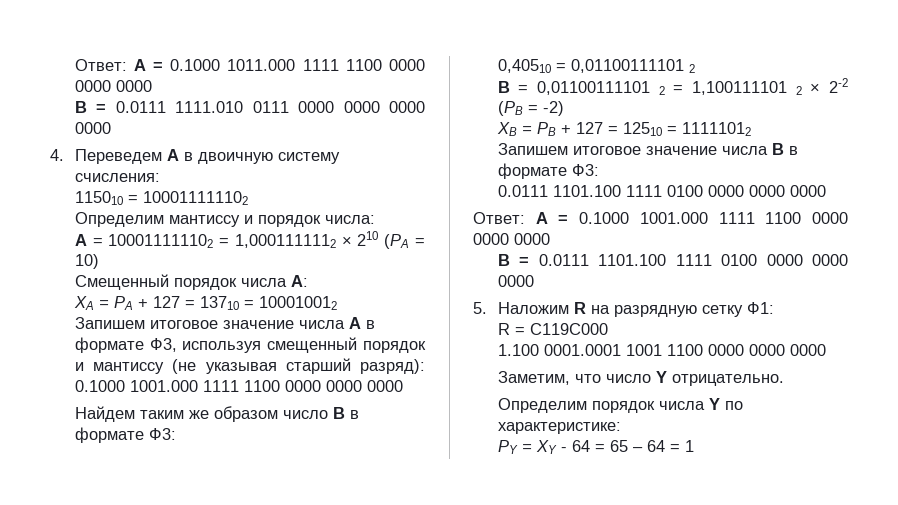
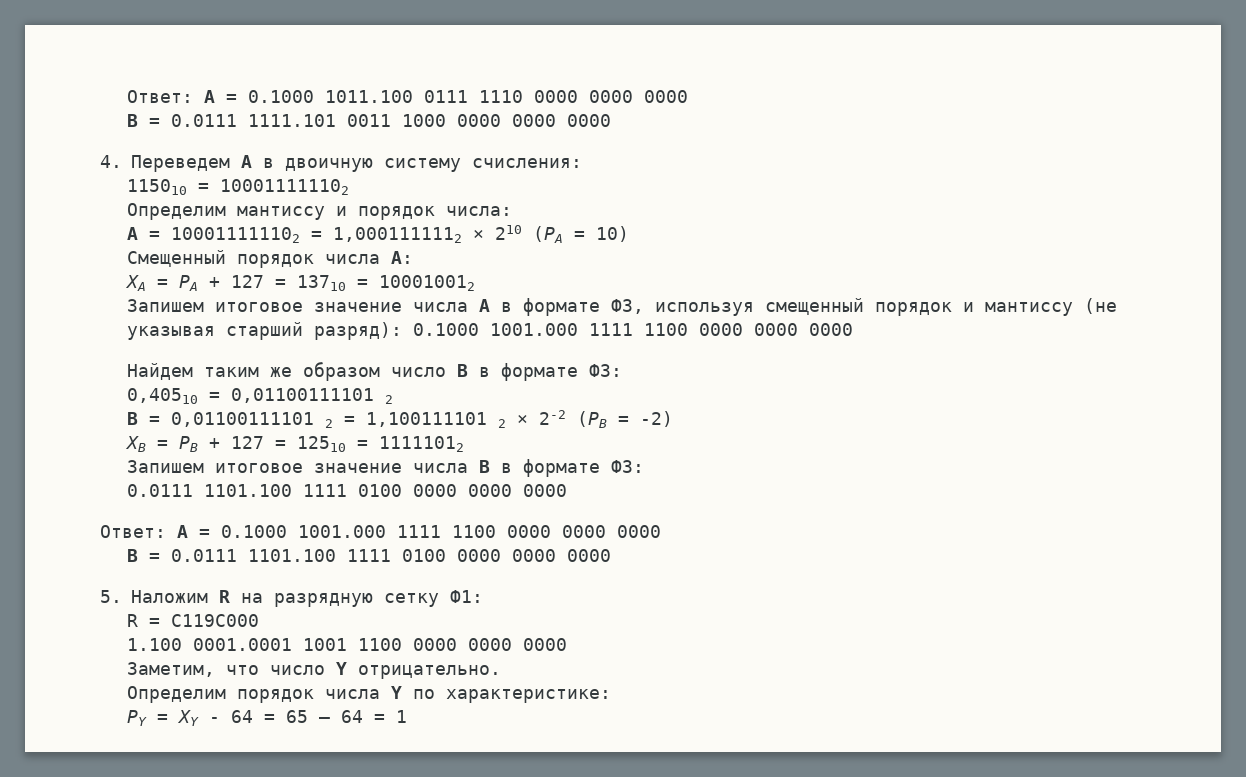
[74,59,425,71] [74,80,152,92] [74,101,335,113] Ответ: A = 0.1000 1011.000 1111 1100 0000 0000 0000 // B = 0.0111 1111.010 0111 0000 -> [127,90,689,103] [127,114,447,127] Ответ: A = 0.1000 1011.100 0111 1110 0000 0000 0000 // B = 0.0111 1111.101 0011 1000

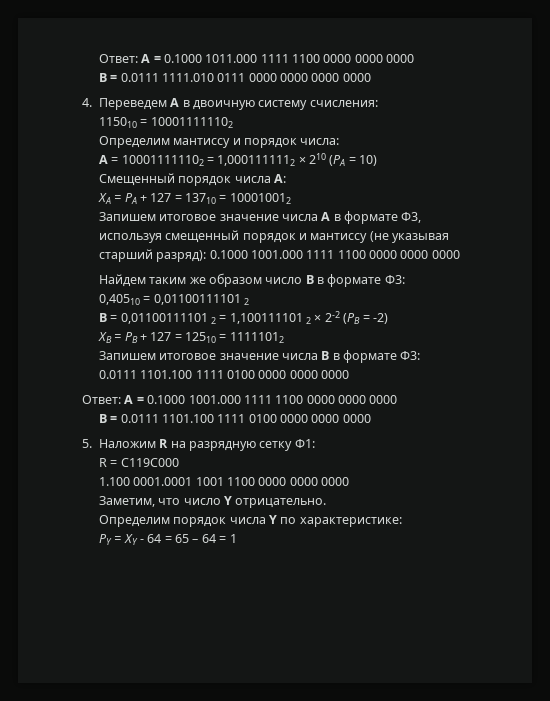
[127,90,689,103] [127,114,447,127] Ответ: A = 0.1000 1011.100 0111 1110 0000 0000 0000 // B = 0.0111 1111.101 0011 1000 -> [98,54,415,63] [98,73,277,82] Ответ: A = 0.1000 1011.000 1111 1100 0000 0000 0000 // B = 0.0111 1111.010 0111 0000

